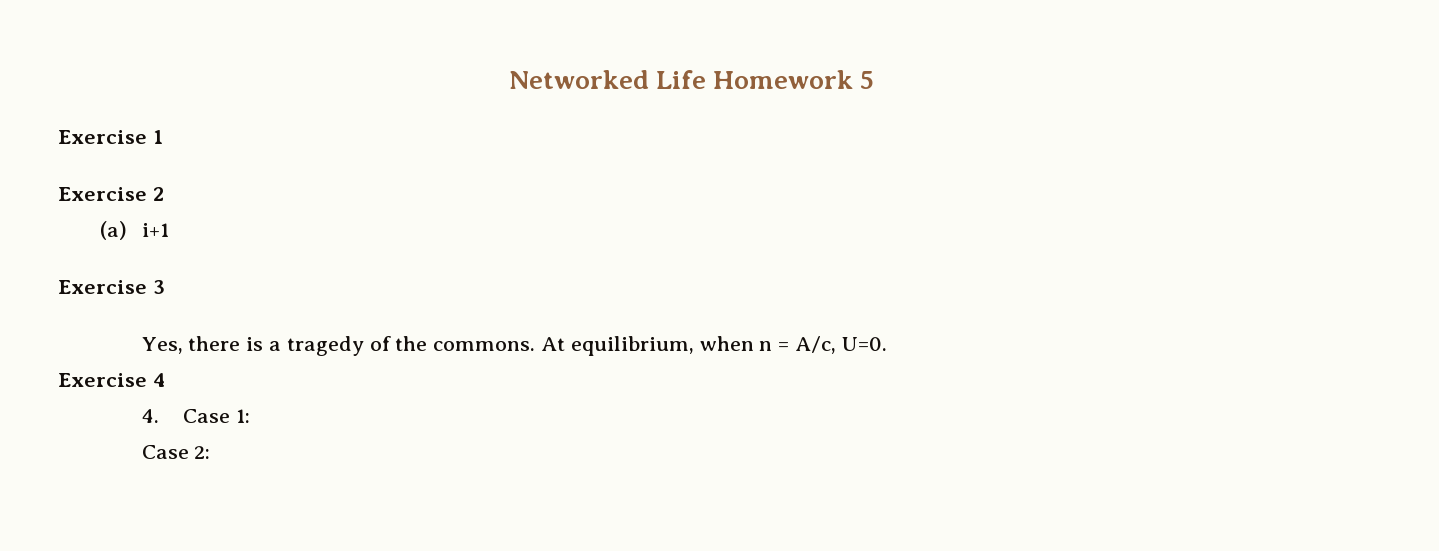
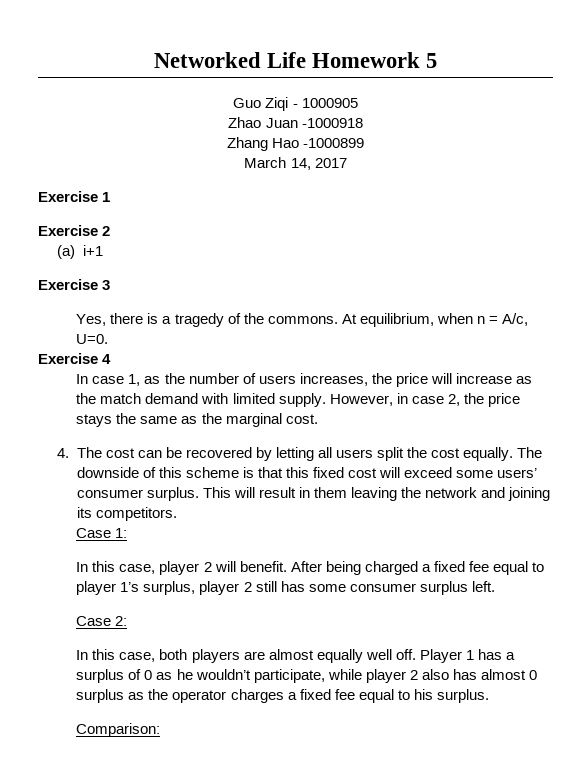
(875, 80) none -> [233,97,358,111] [228,117,363,128] [226,137,365,151] [244,157,347,170] // Guo Ziqi - 1000905 // Zhao Juan -1000918 // Zhang Hao -1000899 // March 14, 2017
[141,409,251,423] [141,445,211,459] 4. Case 1: // Case 2: -> [76,373,532,387] [76,393,520,407] [76,413,318,427] [57,447,543,461] [76,467,538,478] [76,487,551,501] [76,507,177,521] [76,528,128,538] [76,561,545,575] [76,581,495,595] [76,616,128,626] [76,649,515,663] [76,669,537,683] [76,689,489,703] [76,723,161,737] In case 1, as the number of users increases, the price will increase as the match demand with limited supply. However, in case 2, the price stays the same as the marginal cost. // 4. The cost can be recovered by letting all users split the cost equally. The downside of this scheme is that this fixed cost will exceed some users’ consumer surplus. This will result in them leaving the network and joining its competitors. // Case 1: // In this case, player 2 will benefit. After being charged a fixed fee equal to player 1’s surplus, player 2 still has some consumer surplus left. // Case 2: // In this case, both players are almost equally well off. Player 1 has a surplus of 0 as he wouldn’t participate, while player 2 also has almost 0 surplus as the operator charges a fixed fee equal to his surplus. // Comparison:

